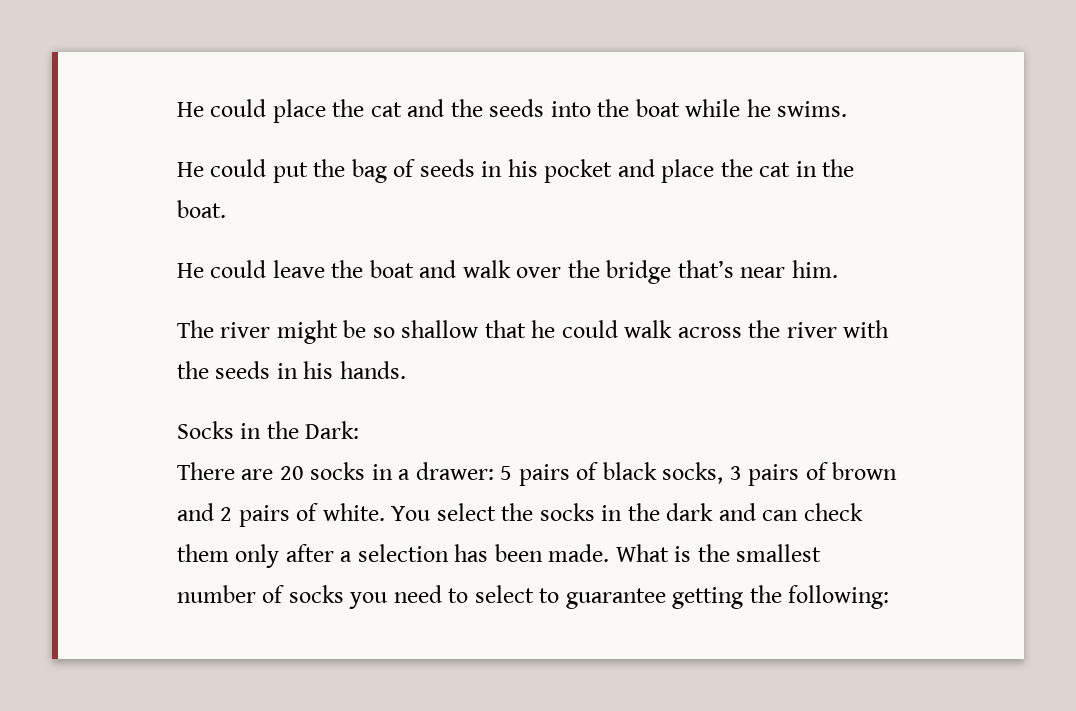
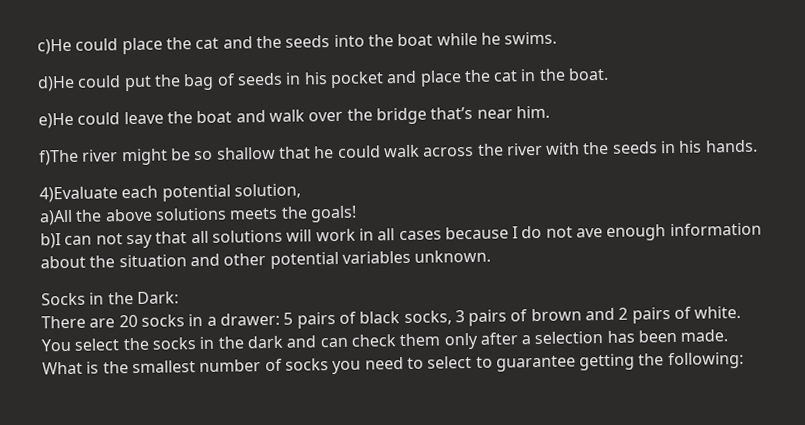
[177,102,204,117] He -> [37,38,72,55] c)He
[177,162,204,177] He -> [37,75,75,92] d)He
[177,263,204,278] He -> [38,112,74,129] e)He
[177,320,214,338] The -> [39,149,79,166] f)The
(406, 370) none -> [39,183,301,203] [39,205,357,226] [40,222,762,249] [40,249,492,269] // 4)Evaluate each potential solution, // a)All the above solutions meets the goals! // b)I can not say that all solutions will work in all cases because I do not ave enough information about the situation and other potential variables unknown.

